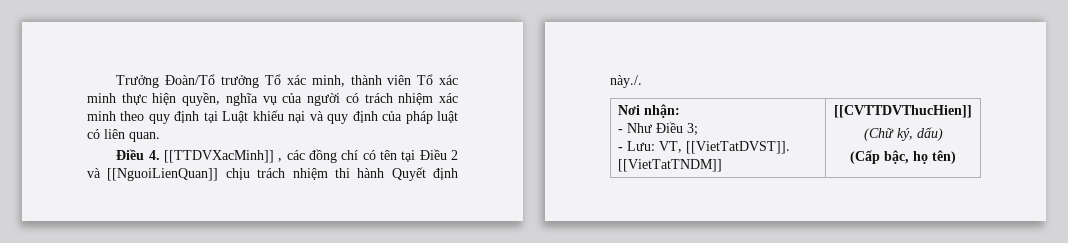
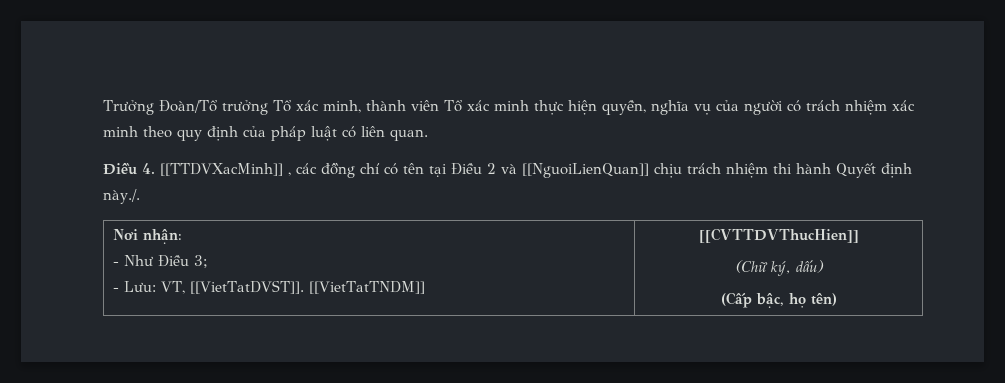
[203,110,378,124] tại Luật khiếu nại và quy định -> (238, 133) none

